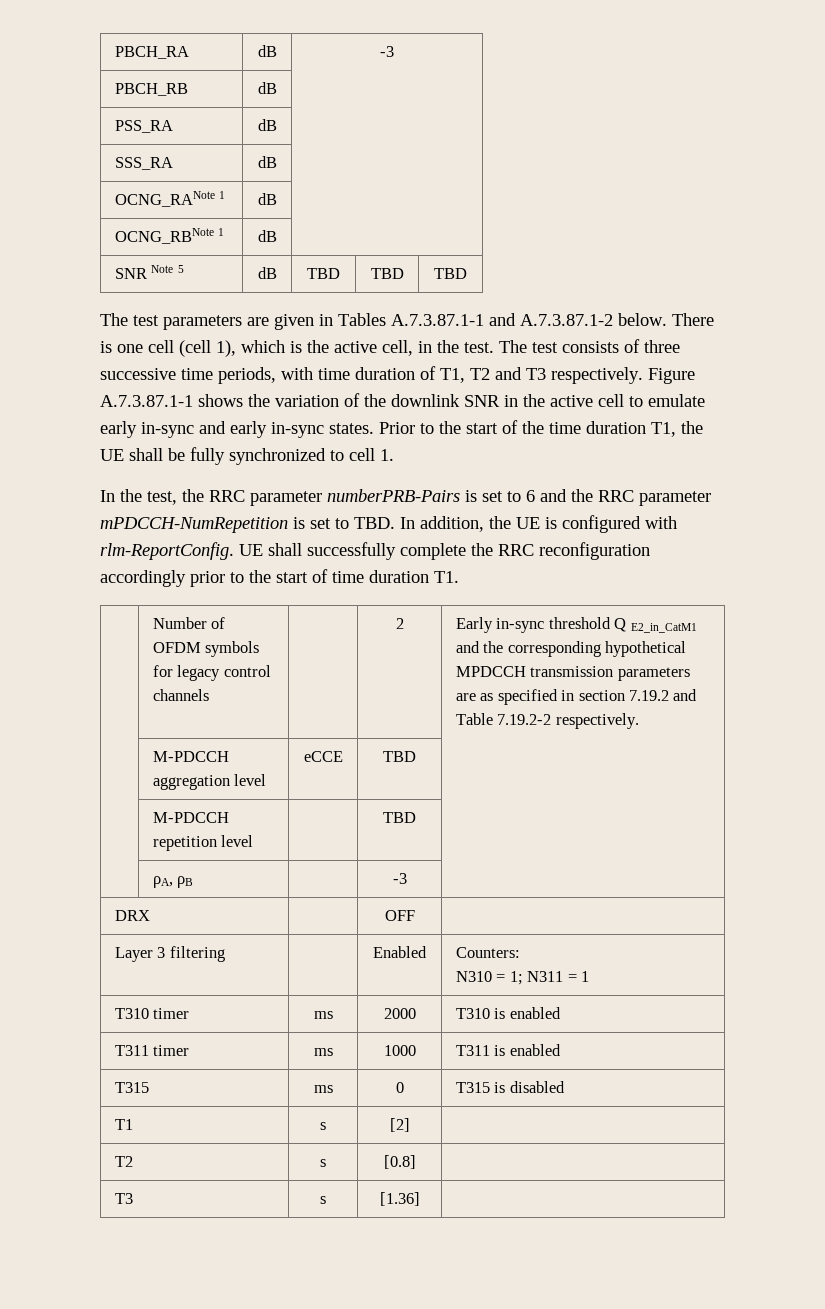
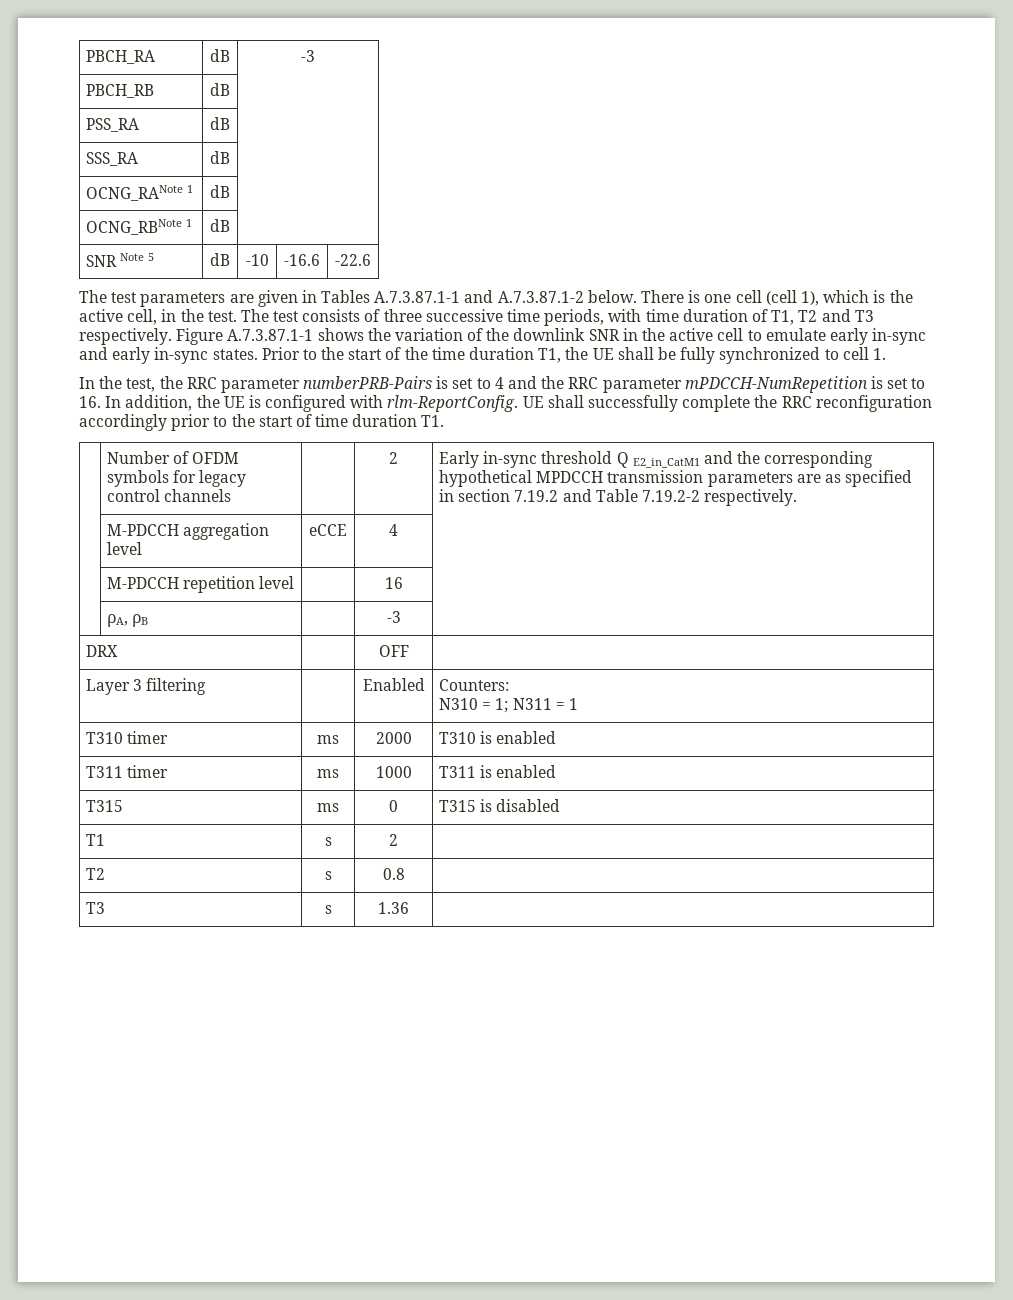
[307,268,340,279] [370,268,404,279] [434,268,467,279] TBD | TBD | TBD -> [245,254,269,266] [284,254,320,266] [335,254,371,266] -10 | -16.6 | -22.6
[526,490,535,502] 6 -> [494,377,504,389] 4
[354,517,395,529] TBD. -> [79,396,101,408] 16.
[383,751,416,762] TBD -> [389,524,398,536] 4
[383,812,416,823] TBD -> [384,577,403,589] 16
[389,1118,410,1132] [2] -> [389,834,398,846] 2
[383,1155,416,1169] [0.8] -> [382,868,405,880] 0.8
[379,1192,420,1206] [1.36] -> [378,902,409,914] 1.36

